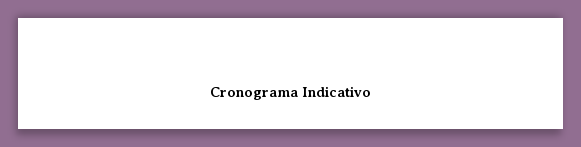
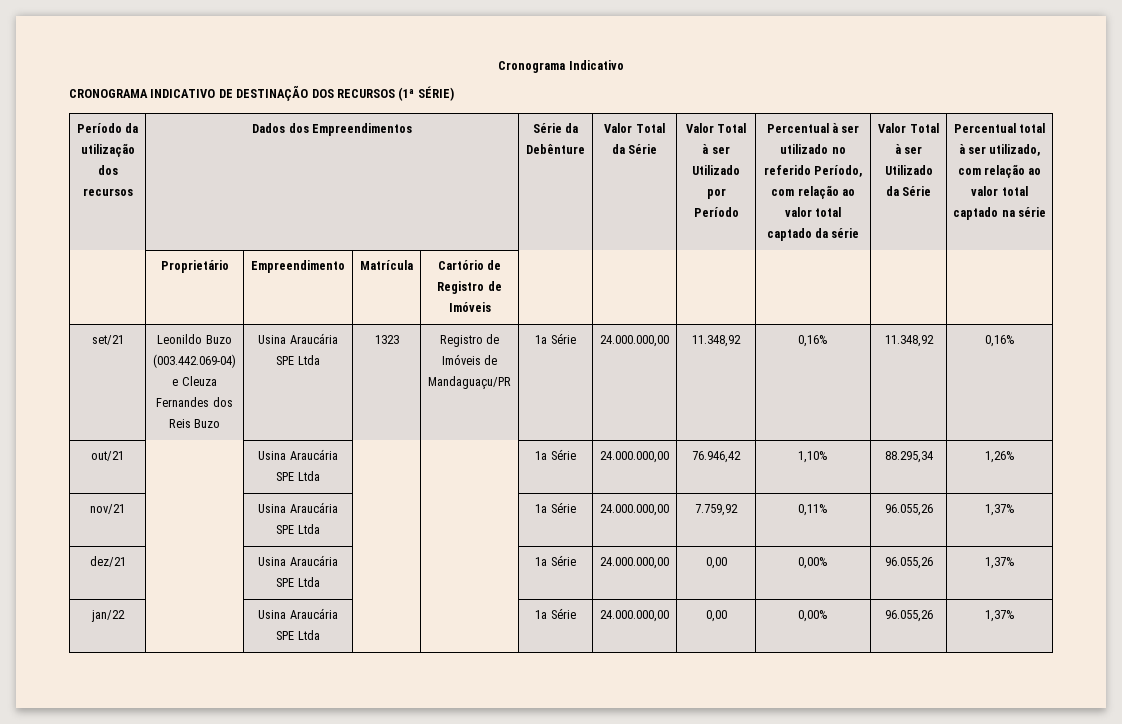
(371, 91) none -> [69,85,454,101] [76,123,139,133] [80,143,135,157] [97,165,118,175] [82,188,133,196] [252,123,412,136] [532,123,579,133] [526,144,585,154] [604,123,665,133] [611,144,658,154] [685,123,747,133] [702,144,730,154] [692,165,740,175] [706,188,726,199] [693,207,739,217] [766,123,860,133] [780,144,846,154] [763,165,863,177] [771,185,855,199] [784,207,842,217] [766,228,860,241] [878,123,939,133] [894,144,923,154] [884,165,933,175] [885,186,932,196] [953,123,1046,133] [958,144,1041,156] [957,164,1042,178] [971,186,1028,196] [953,207,1046,220] [160,260,229,273] [251,260,345,273] [360,260,413,270] [437,260,502,270] [437,281,502,294] [448,302,491,312] [91,335,124,345] [157,334,232,344] [153,354,236,368] [172,376,217,386] [156,397,233,407] [168,419,221,428] [258,333,338,344] [276,355,320,365] [374,335,399,344] [439,334,500,347] [441,354,498,365] [428,376,511,389] [535,333,576,344] [600,335,669,347] [692,335,741,347] [798,335,828,347] [884,335,934,347] [984,335,1015,347] [91,451,124,461] [258,449,338,460] [276,471,320,481] [535,449,576,460] [600,451,669,463] [692,451,741,463] [798,451,828,463] [884,451,933,463] [984,451,1015,463] [90,504,125,514] [258,502,338,513] [276,524,320,534] [535,502,576,513] [600,504,669,516] [695,504,738,516] [798,504,828,516] [884,504,933,516] [984,504,1015,516] [89,556,126,567] [258,555,338,566] [276,577,320,587] [535,555,576,566] [600,557,669,569] [705,557,727,569] [798,557,828,569] [884,557,933,569] [984,557,1015,569] [90,610,125,622] [258,608,338,619] [276,630,320,640] [535,608,576,619] [600,610,669,622] [705,610,727,622] [798,610,828,622] [884,610,933,622] [984,610,1015,622] // CRONOGRAMA INDICATIVO DE DESTINAÇÃO DOS RECURSOS (1ª SÉRIE) // Período da utilização dos recursos | Dados dos Empreendimentos | Série da Debênture | Valor Total da Série | Valor Total à ser Utilizado por Período | Percentual à ser utilizado no referido Período, com relação ao valor total captado da série | Valor Total à ser Utilizado da Série | Percentual total à ser utilizado, com relação ao valor total captado na série // | Proprietário | Empreendimento | Matrícula | Cartório de Registro de Imóveis | | | | | | // set/21 | Leonildo Buzo (003.442.069-04) e Cleuza Fernandes dos Reis Buzo | Usina Araucária SPE Ltda | 1323 | Registro de Imóveis de Mandaguaçu/PR | 1a Série | 24.000.000,00 | 11.348,92 | 0,16% | 11.348,92 | 0,16% // out/21 | | Usina Araucária SPE Ltda | | | 1a Série | 24.000.000,00 | 76.946,42 | 1,10% | 88.295,34 | 1,26% // nov/21 | | Usina Araucária SPE Ltda | | | 1a Série | 24.000.000,00 | 7.759,92 | 0,11% | 96.055,26 | 1,37% // dez/21 | | Usina Araucária SPE Ltda | | | 1a Série | 24.000.000,00 | 0,00 | 0,00% | 96.055,26 | 1,37% // jan/22 | | Usina Araucária SPE Ltda | | | 1a Série | 24.000.000,00 | 0,00 | 0,00% | 96.055,26 | 1,37%

